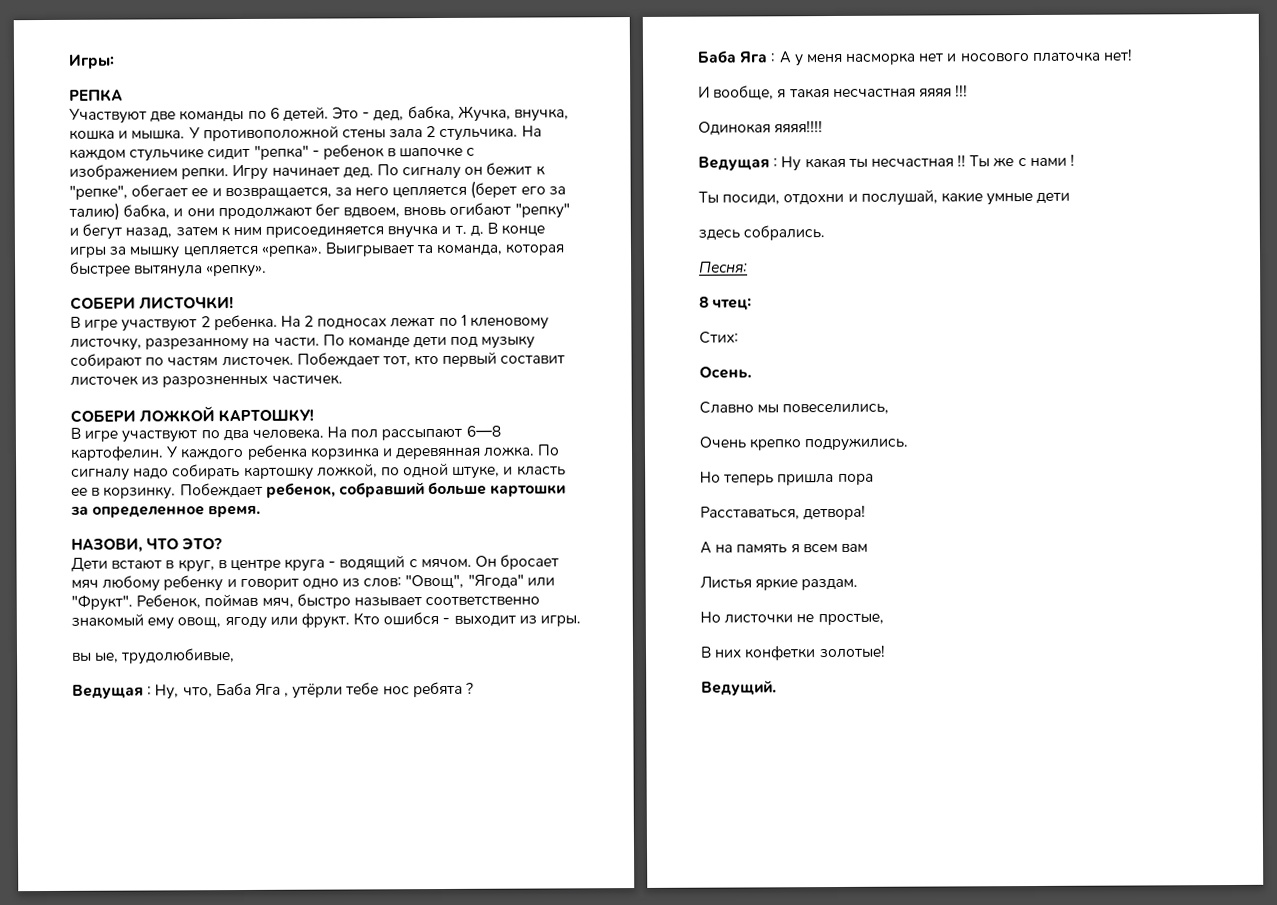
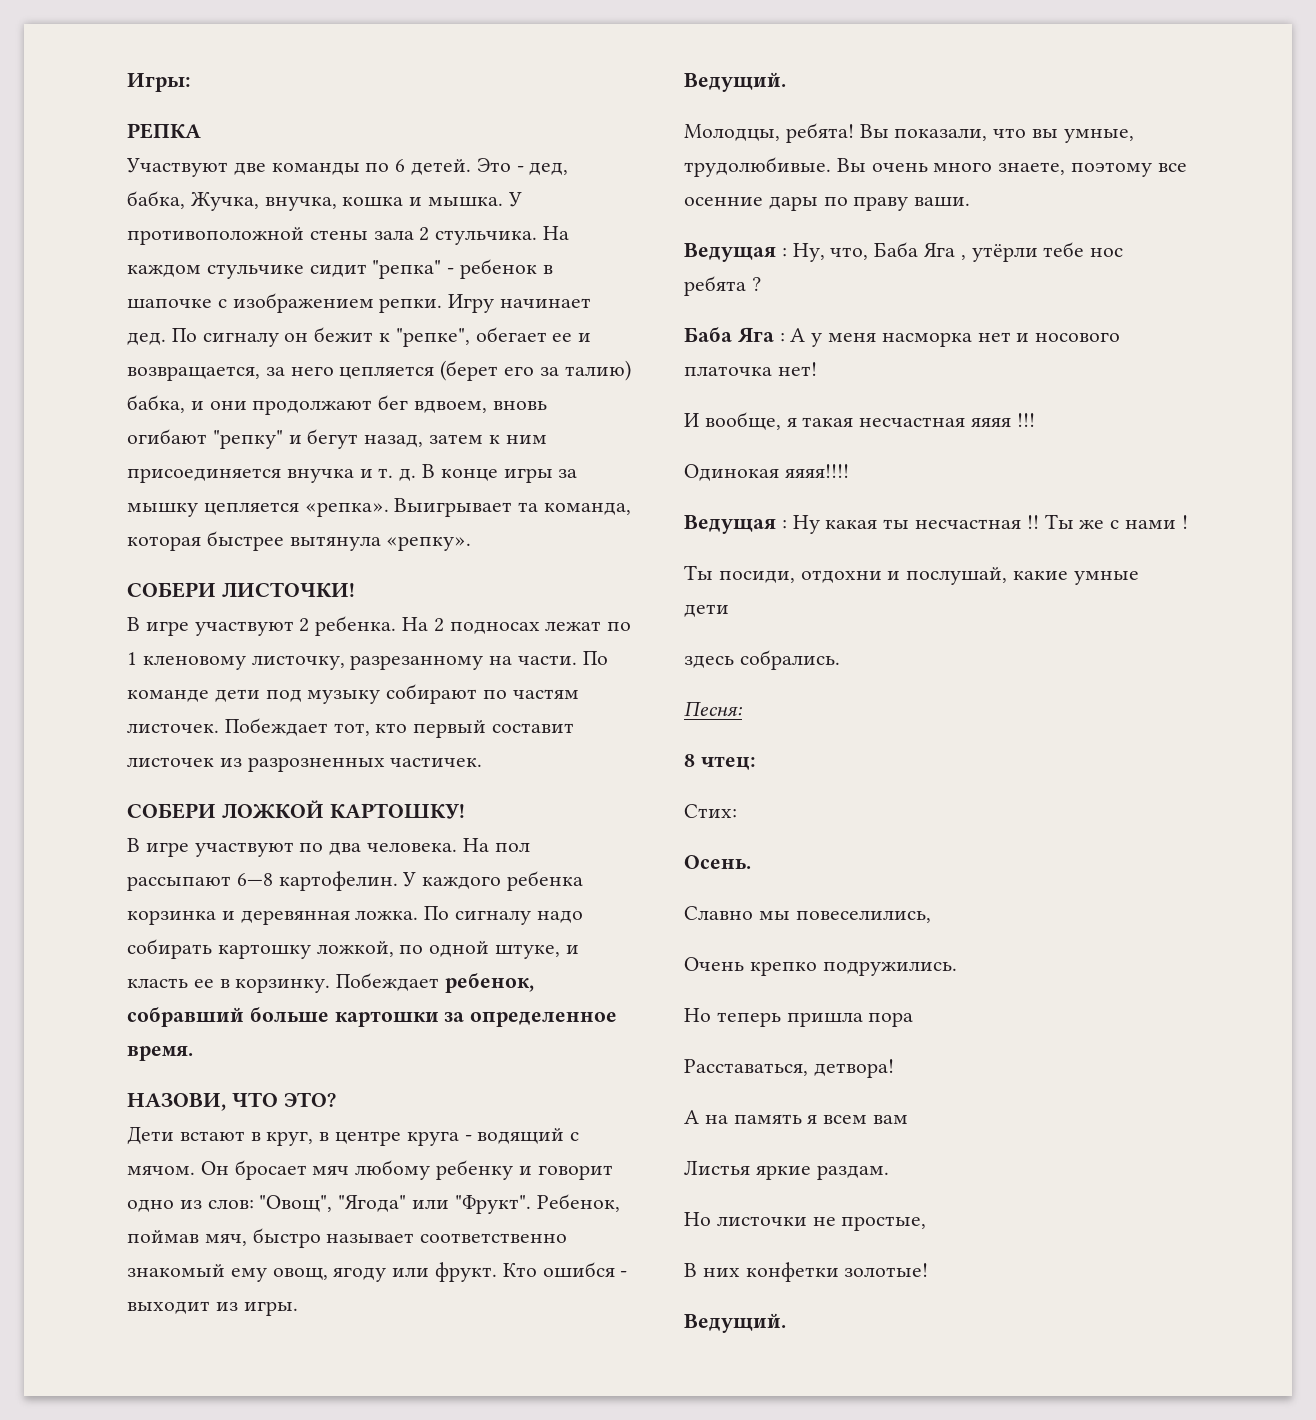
[72,648,236,665] вы ые, трудолюбивые, -> [684,72,786,92] [684,123,1134,143] [684,157,1187,177] [684,196,971,211] Ведущий. // Молодцы, ребята! Вы показали, что вы умные, трудолюбивые. Вы очень много знаете, поэтому все осенние дары по праву ваши.

